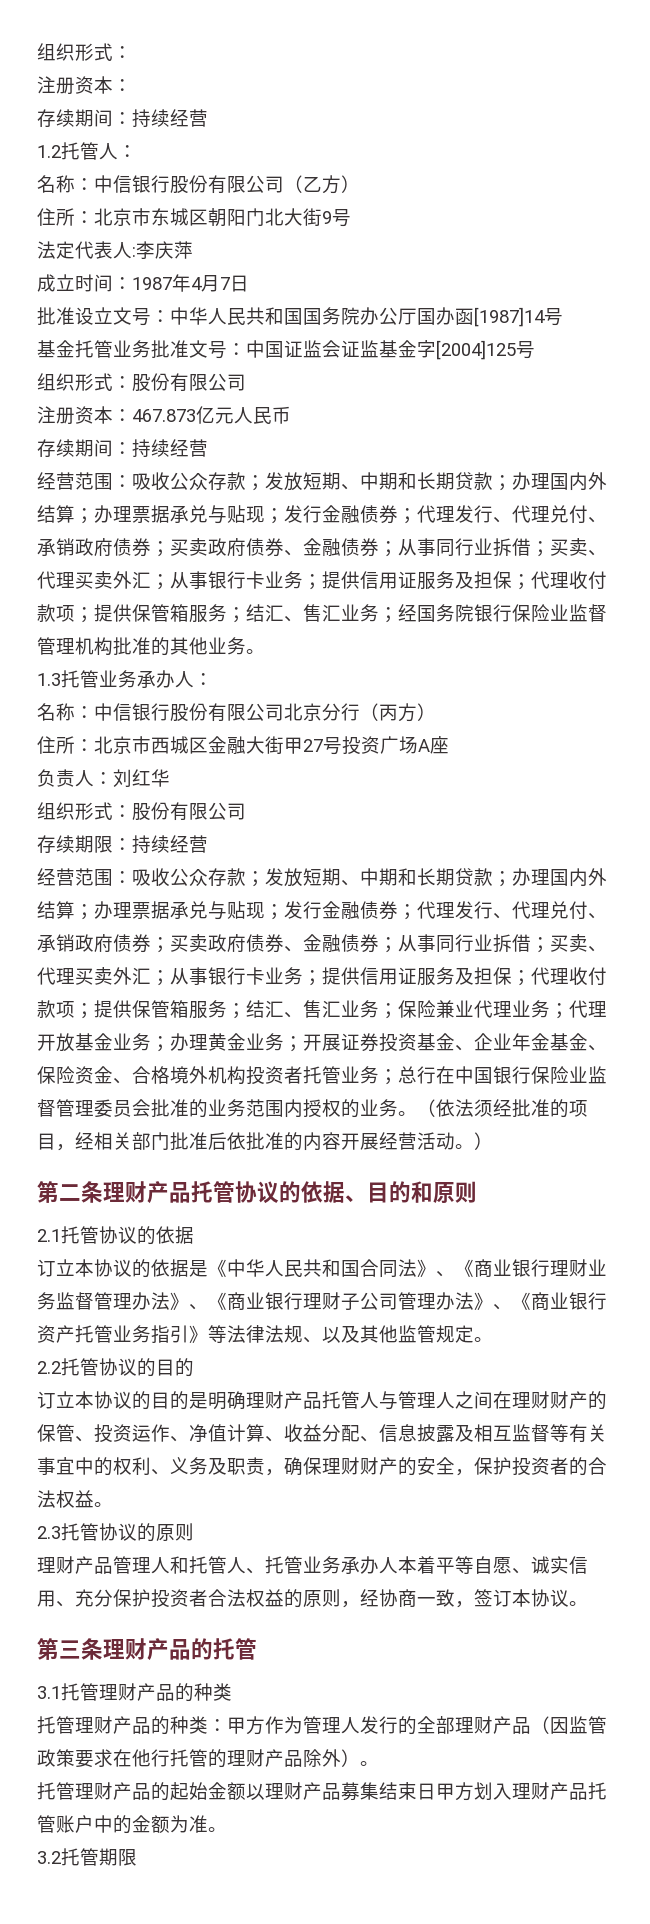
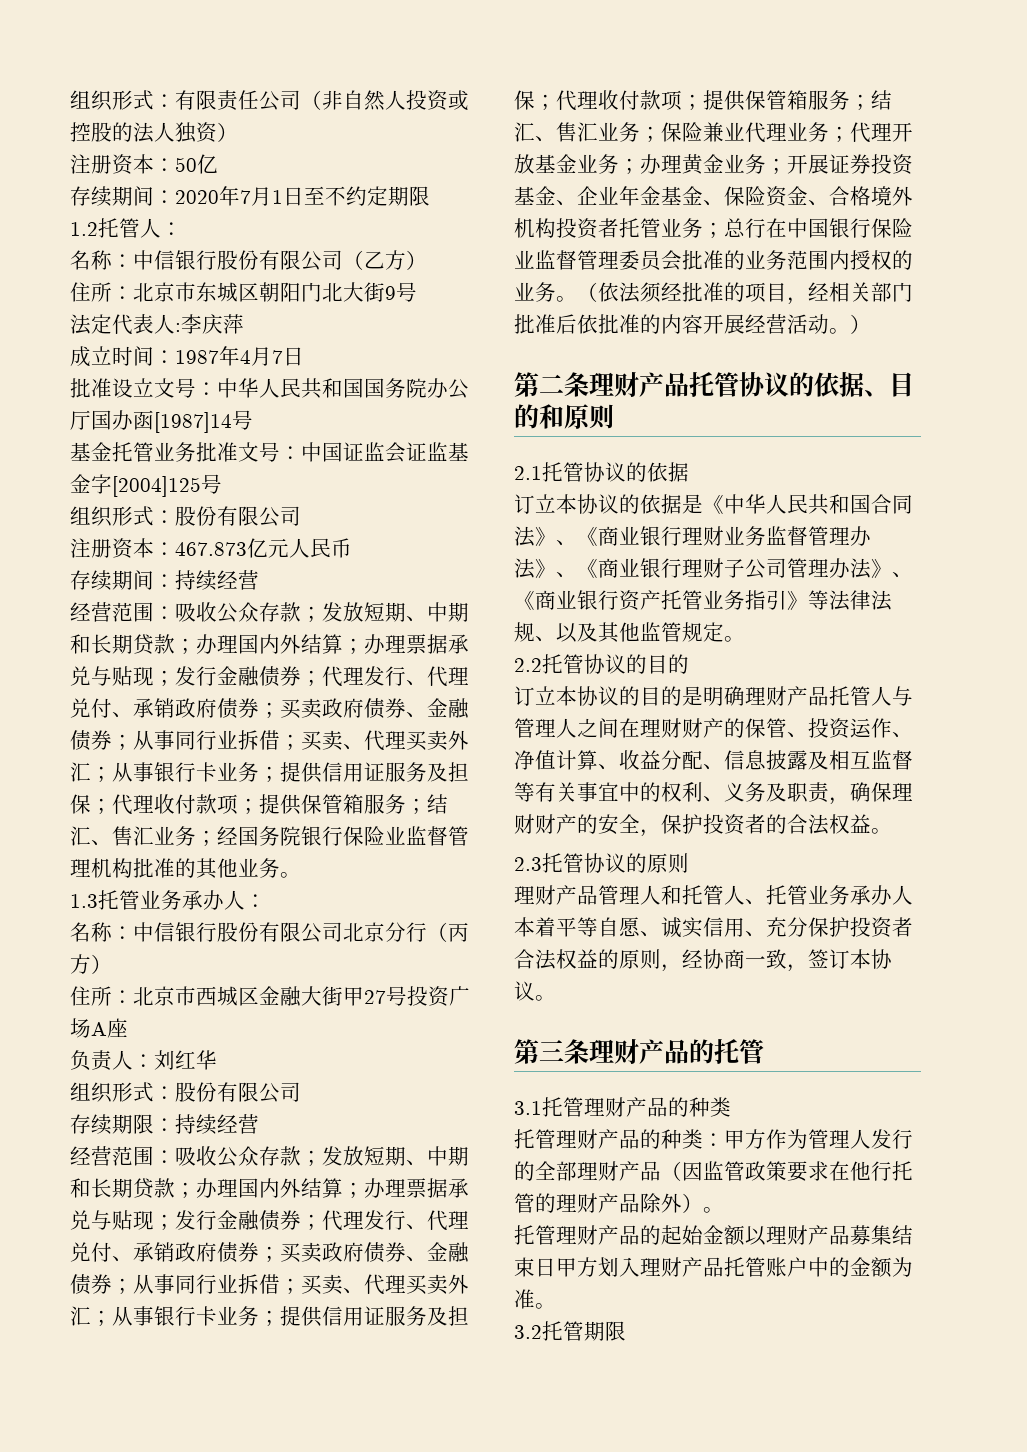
[37,43,132,61] [37,76,132,94] [37,109,208,128] 组织形式： // 注册资本： // 存续期间：持续经营 -> [70,90,469,111] [70,122,238,143] [70,154,218,175] [70,186,430,207] 组织形式：有限责任公司（非自然人投资或控股的法人独资） // 注册资本：50亿 // 存续期间：2020年7月1日至不约定期限

